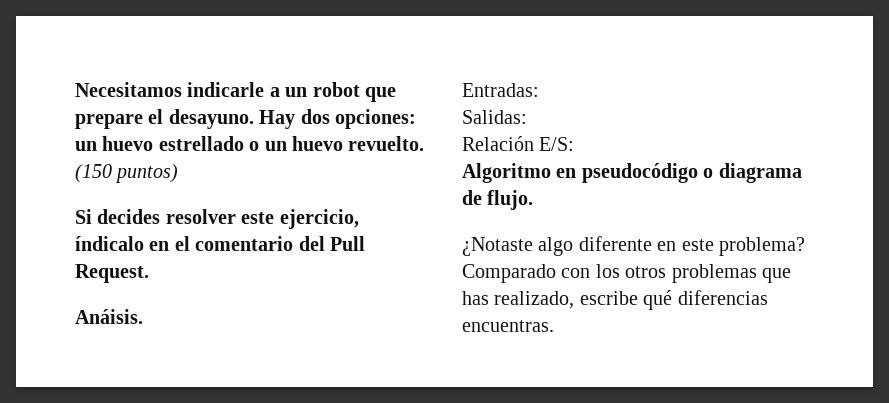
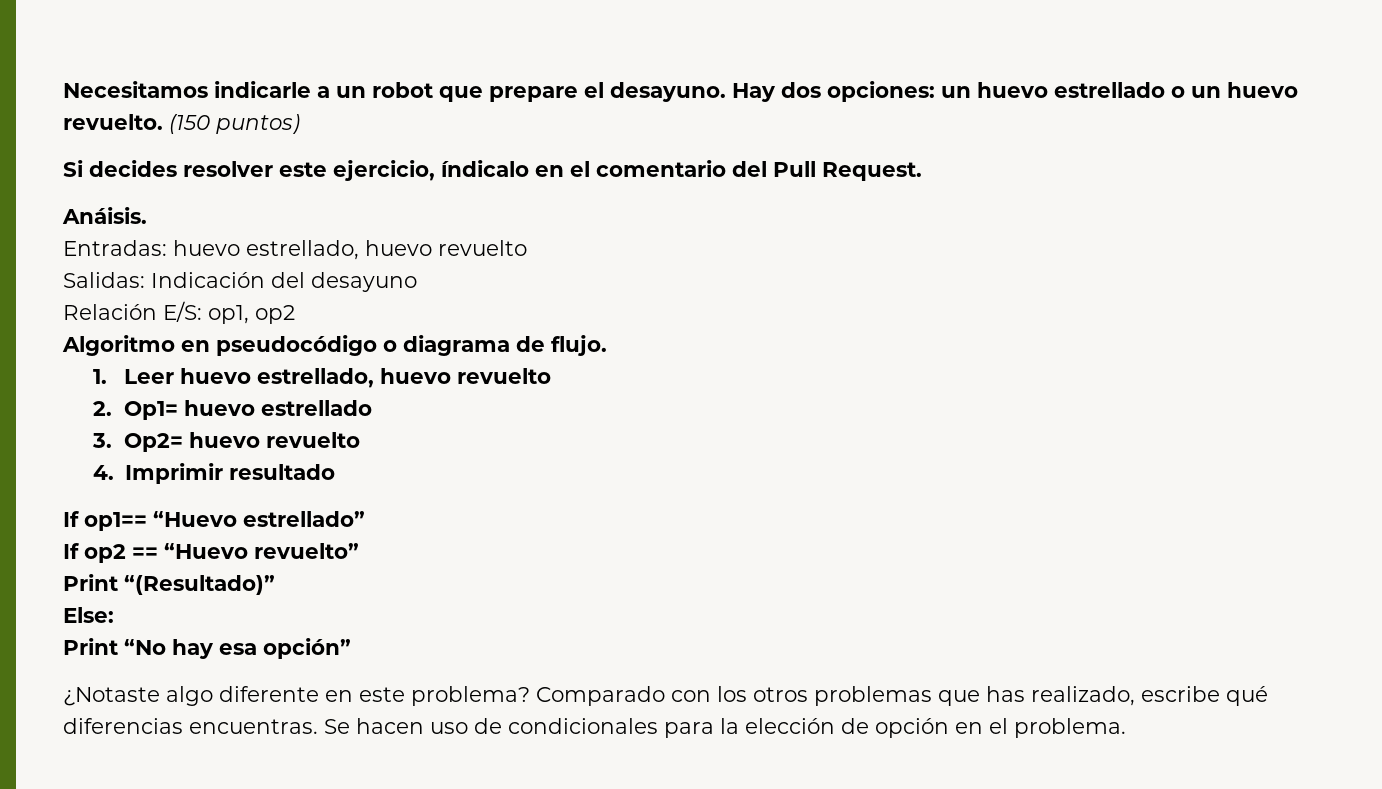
[462,110,527,124] // Salidas: -> [173,240,527,260] [63,272,417,292] huevo estrellado, huevo revuelto // Salidas: Indicación del desayuno
(575, 144) none -> [208,305,295,324] op1, op2
(534, 200) none -> [93,368,551,388] [93,400,372,420] [92,432,360,452] [93,463,336,484] [63,511,365,531] [63,543,359,563] [63,574,275,595] [63,607,114,623] [63,638,351,659] // 1. Leer huevo estrellado, huevo revuelto // 2. Op1= huevo estrellado // 3. Op2= huevo revuelto // 4. Imprimir resultado // If op1== “Huevo estrellado” // If op2 == “Huevo revuelto” // Print “(Resultado)” // Else: // Print “No hay esa opción”
(554, 326) none -> [324,718,1126,738] Se hacen uso de condicionales para la elección de opción en el problema.

